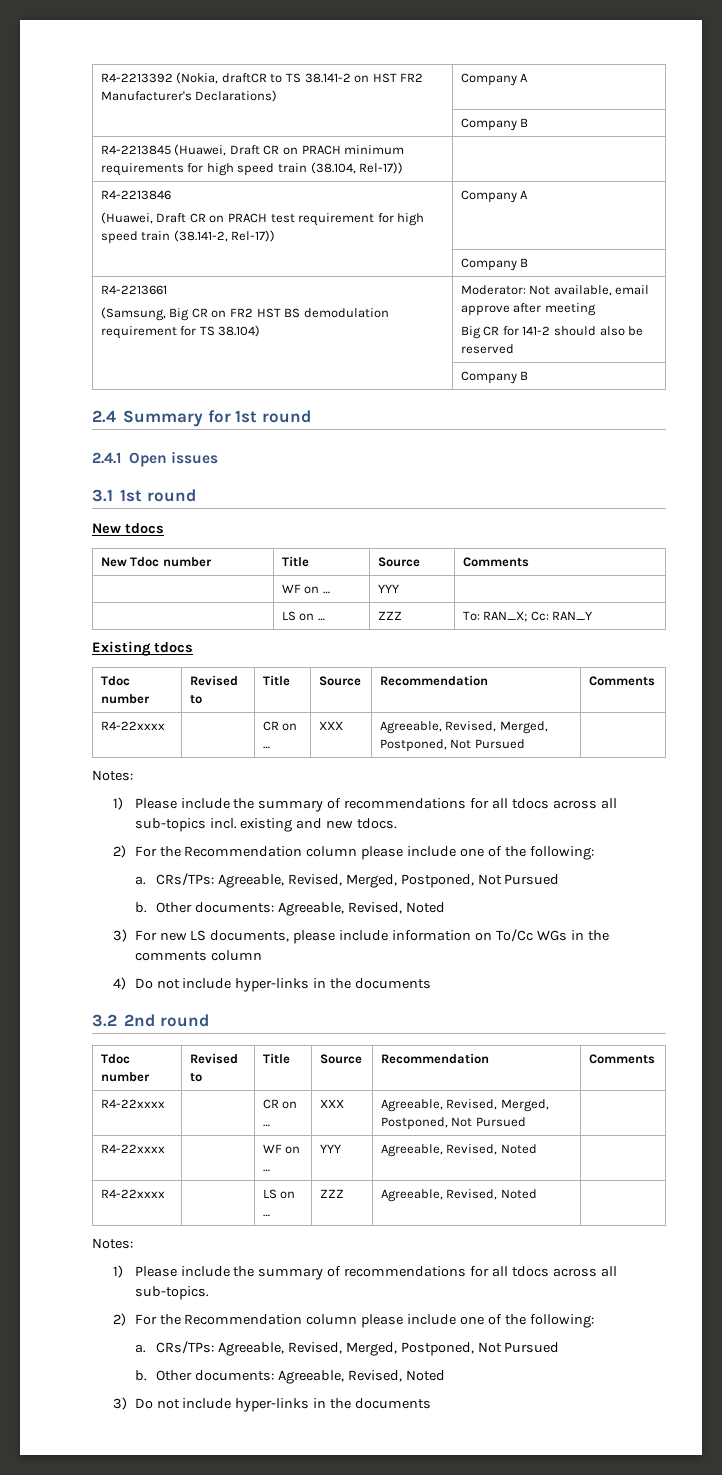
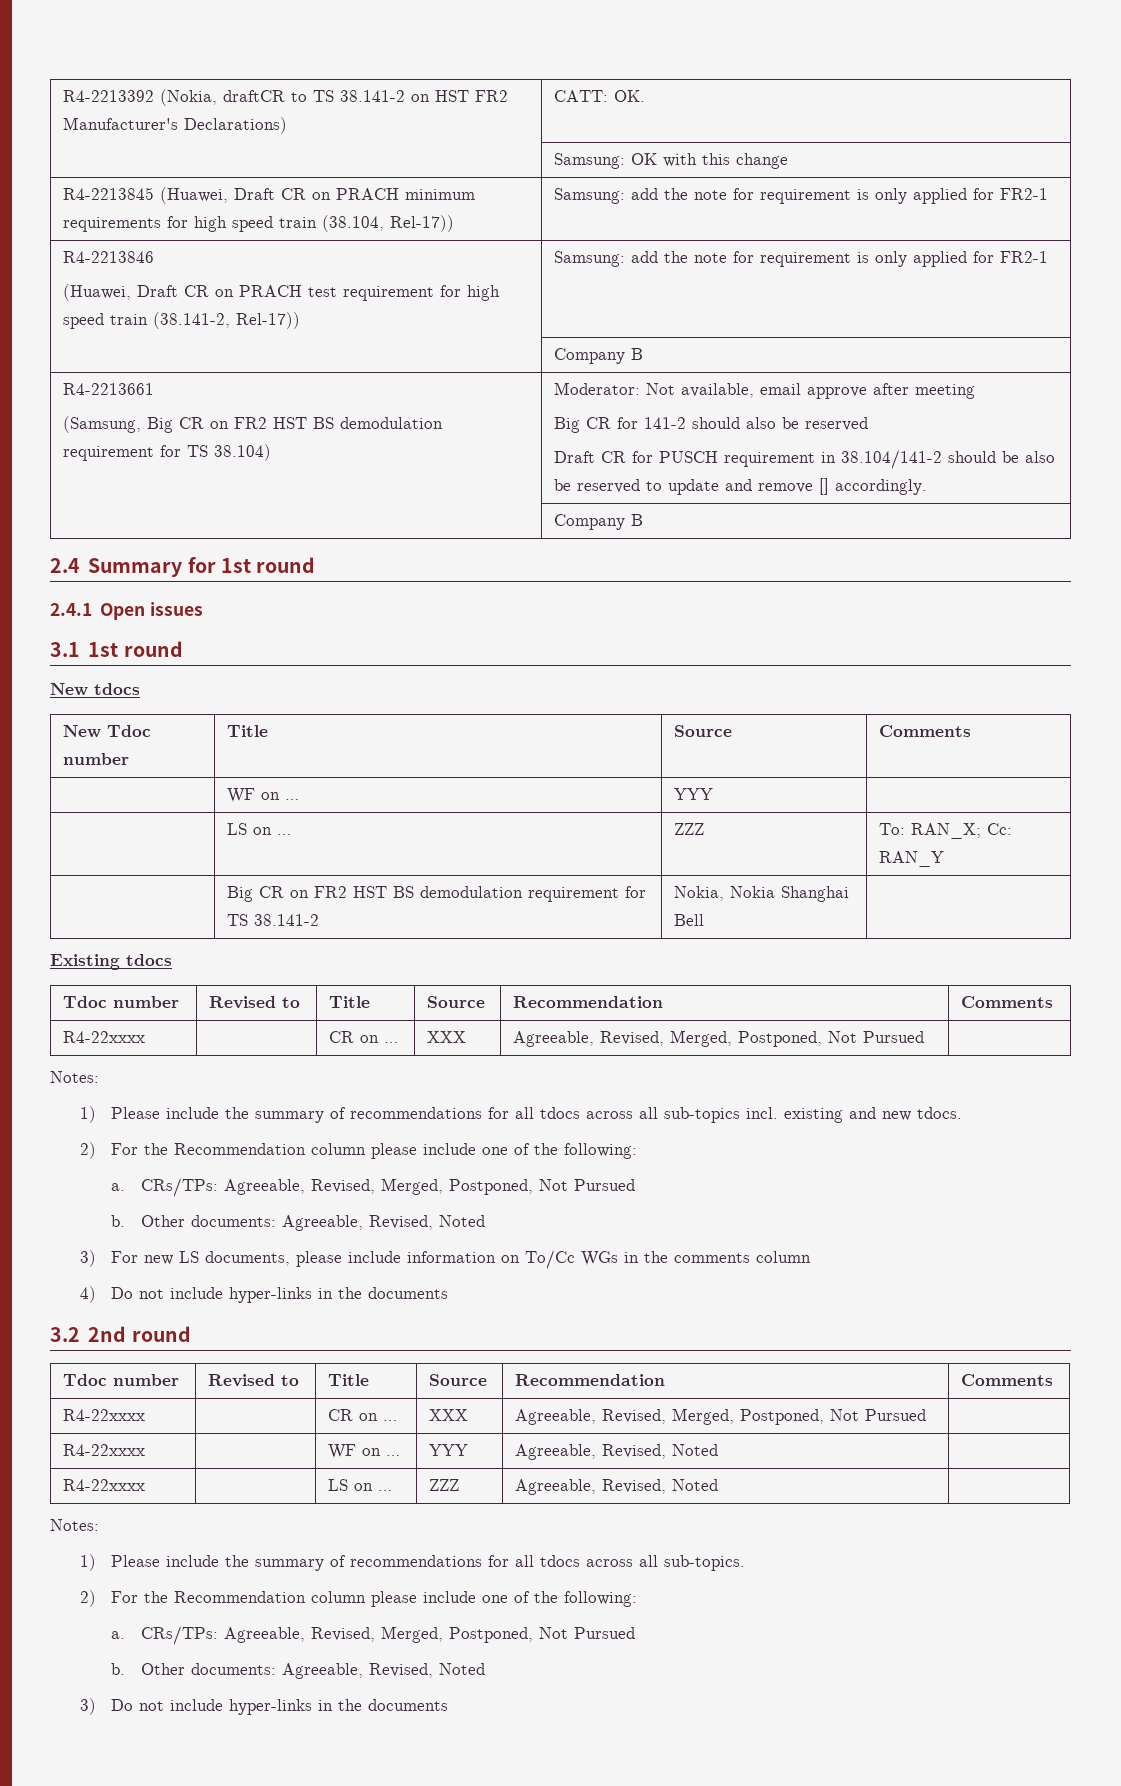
[460,73,529,86] [460,118,529,131] Company A // | Company B -> [553,90,645,102] [553,153,788,169] CATT: OK. // | Samsung: OK with this change
(404, 168) none -> [553,188,1048,204] Samsung: add the note for requirement is only applied for FR2-1
[460,190,529,203] Company A -> [553,251,1048,267] Samsung: add the note for requirement is only applied for FR2-1
(514, 349) none -> [553,450,1055,469] [553,478,927,495] // Draft CR for PUSCH requirement in 38.104/141-2 should be also be reserved to update and remove [] accordingly.
(593, 615) none -> [226,886,646,902] [226,914,319,926] [673,886,849,902] [673,914,704,926] // | Big CR on FR2 HST BS demodulation requirement for TS 38.141-2 | Nokia, Nokia Shanghai Bell |

